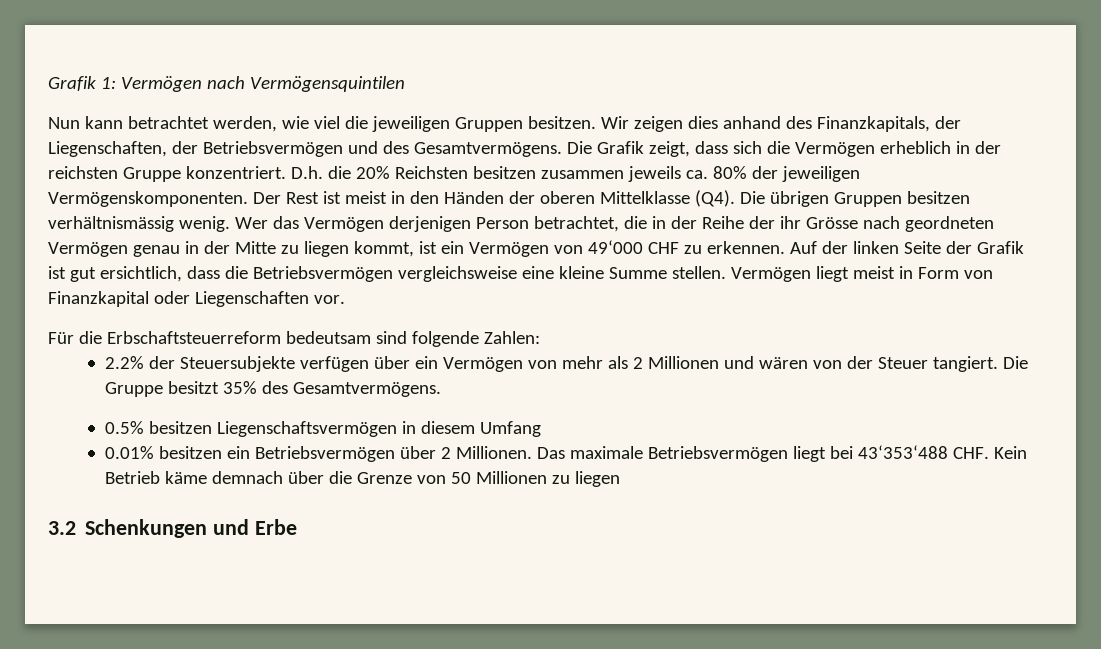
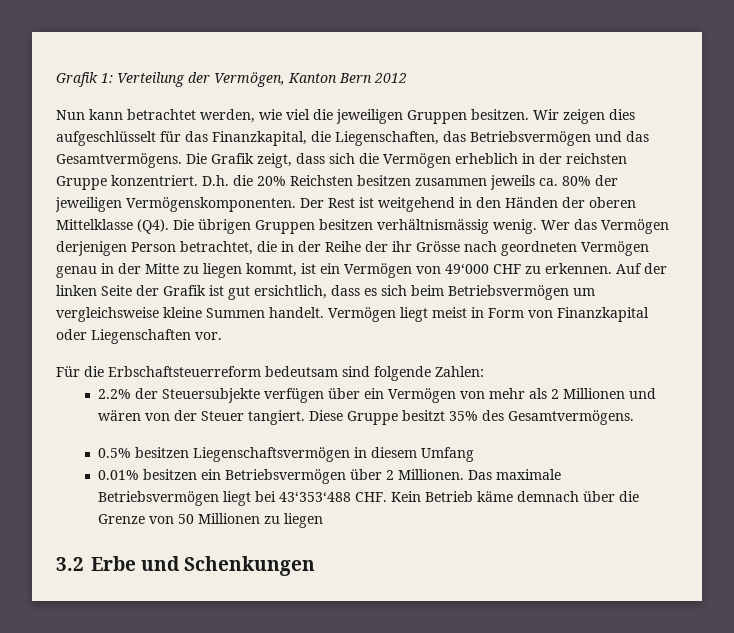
[120,76,405,92] Vermögen nach Vermögensquintilen -> [117,72,407,87] Verteilung der Vermögen, Kanton Bern 2012
[722,116,961,132] [48,141,198,157] anhand des Finanzkapitals, der Liegenschaften, der -> [56,131,466,146] aufgeschlüsselt für das Finanzkapital, die Liegenschaften, das
[382,141,409,154] des -> [626,131,649,142] das
[344,191,387,204] meist -> [378,197,455,212] weitgehend
[224,266,726,282] die Betriebsvermögen vergleichsweise eine kleine Summe stellen. -> [364,285,595,300] [56,307,324,322] es sich beim Betriebsvermögen um vergleichsweise kleine Summen handelt.
[1002,356,1028,369] Die -> [308,410,343,421] Diese
[85,519,297,538] Schenkungen und Erbe -> [91,556,316,576] Erbe und Schenkungen

